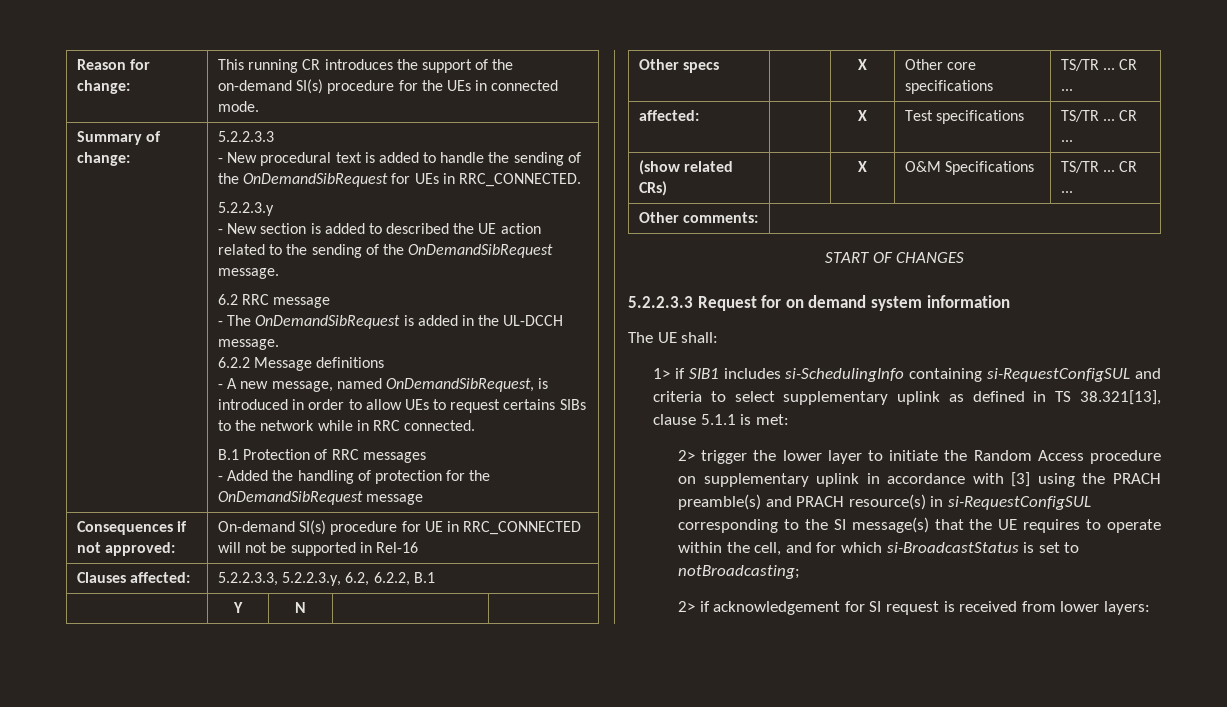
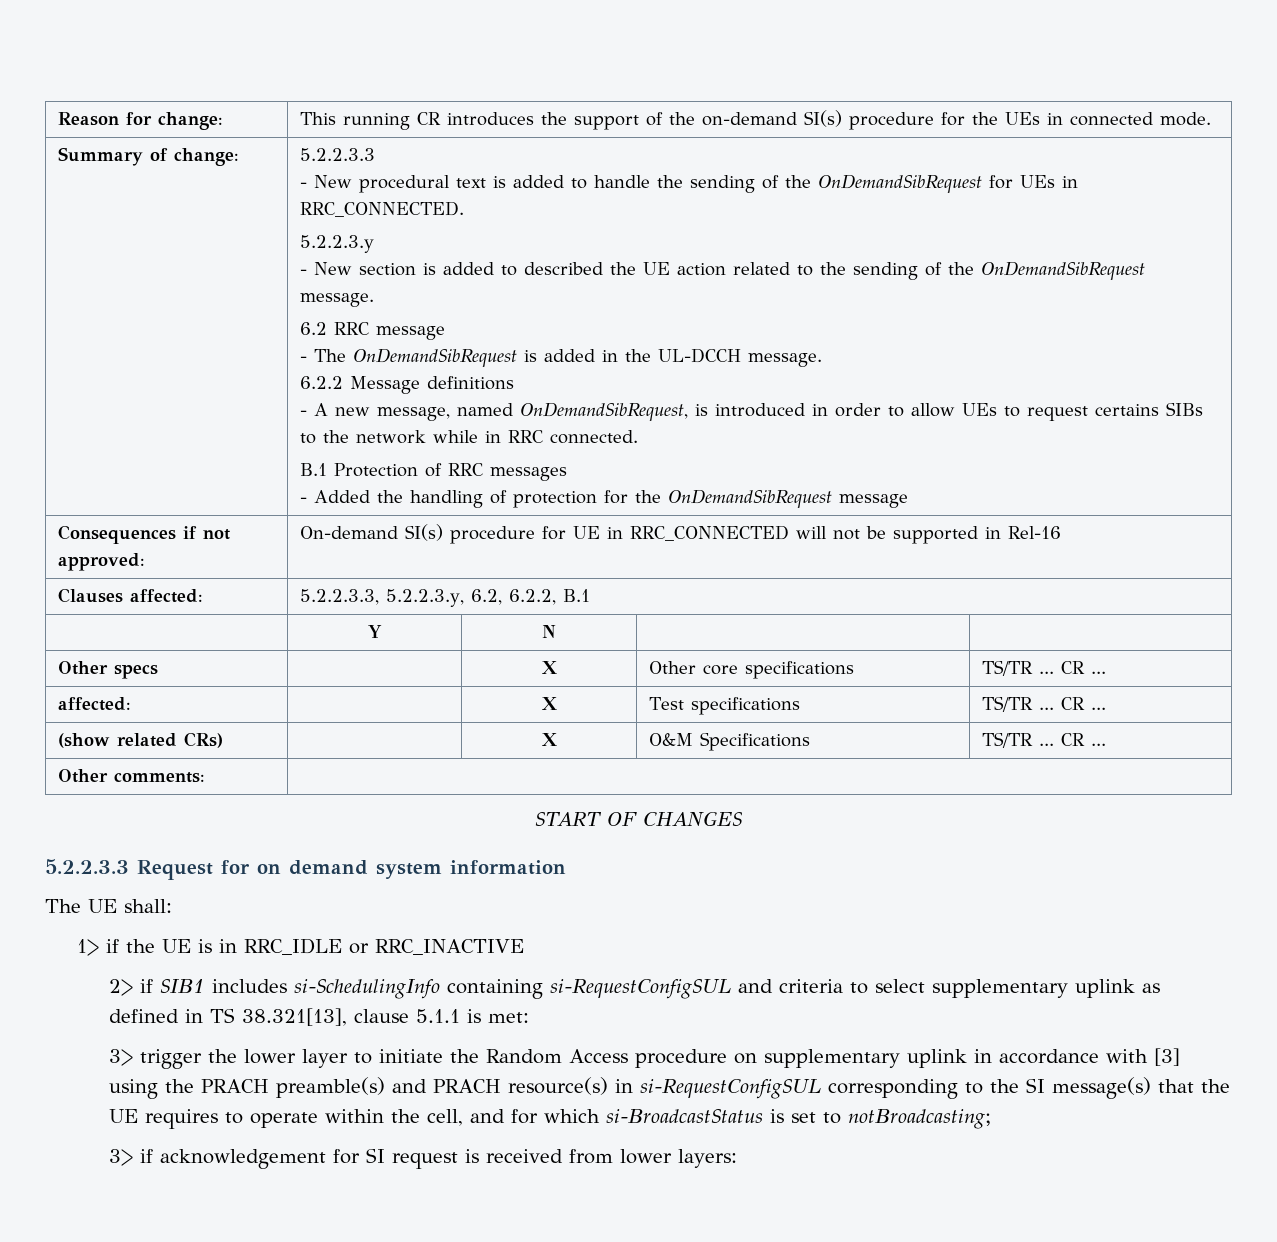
(685, 373) none -> [126,938,525,955] [109,979,154,996] the UE is in RRC_IDLE or RRC_INACTIVE // 2> if
[678,450,696,461] 2> -> [109,1049,134,1066] 3>
[678,601,696,612] 2> -> [109,1149,134,1166] 3>

